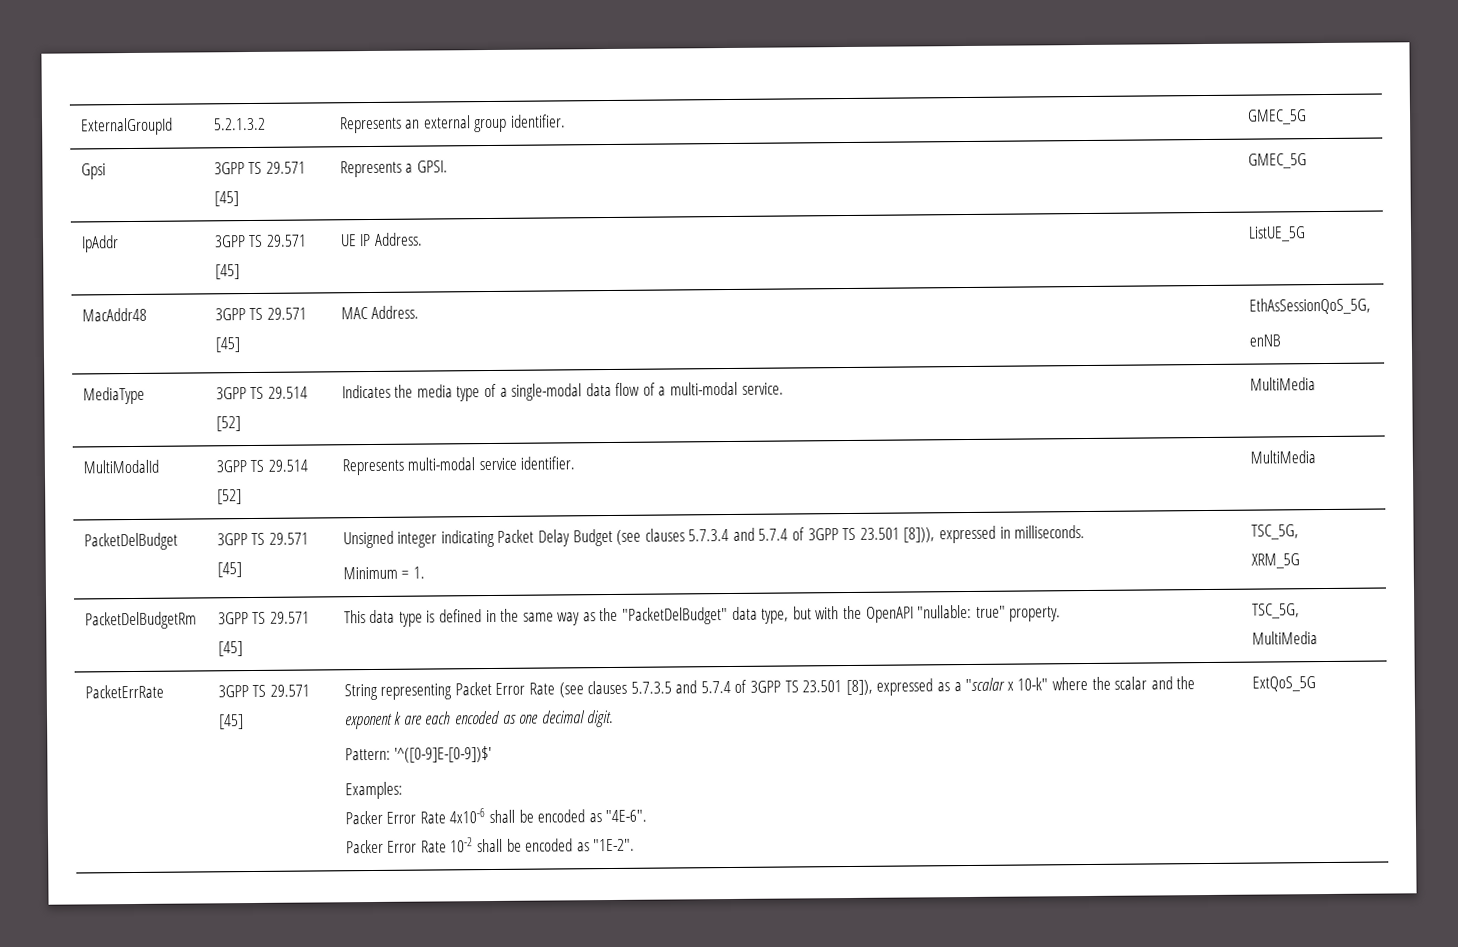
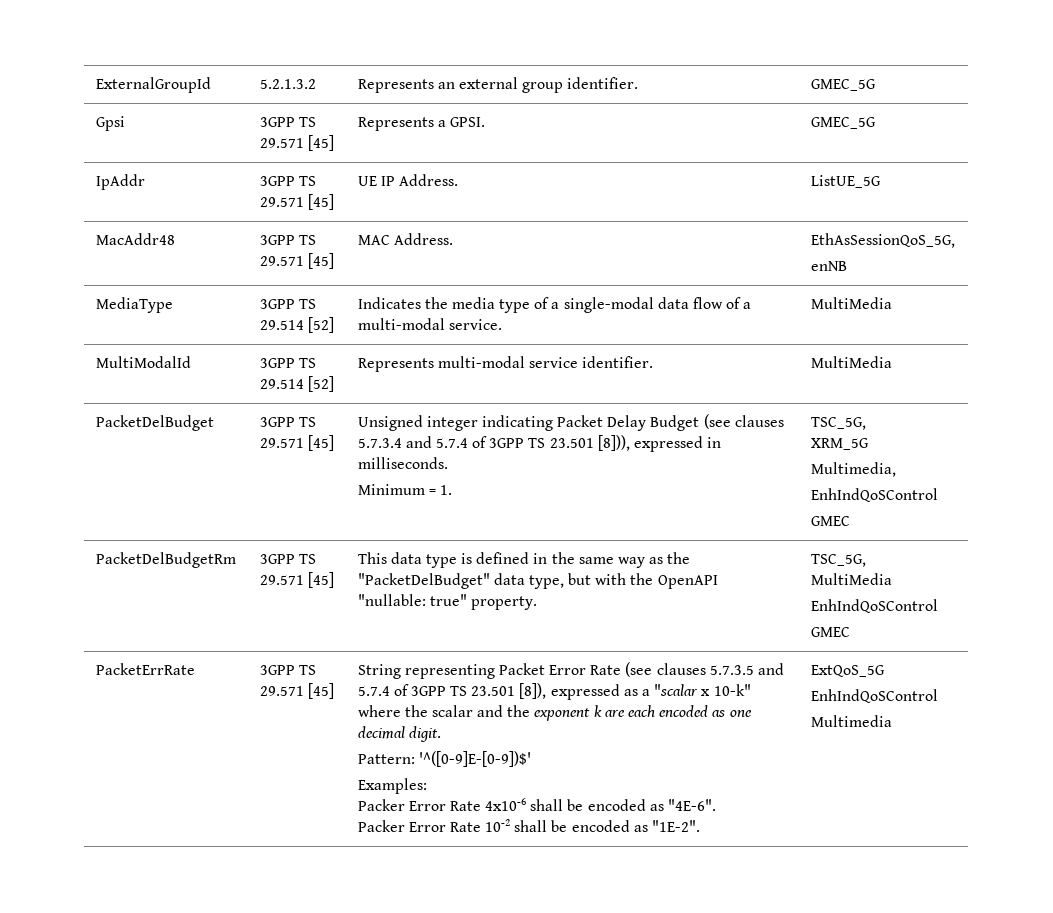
(1300, 561) none -> [810,462,896,477] [810,488,938,502] [810,516,850,526] // Multimedia, // EnhIndQoSControl // GMEC
(1318, 638) none -> [810,599,938,613] [810,627,850,637] // EnhIndQoSControl // GMEC
(1316, 684) none -> [810,689,938,703] [810,715,892,727] // EnhIndQoSControl // Multimedia

